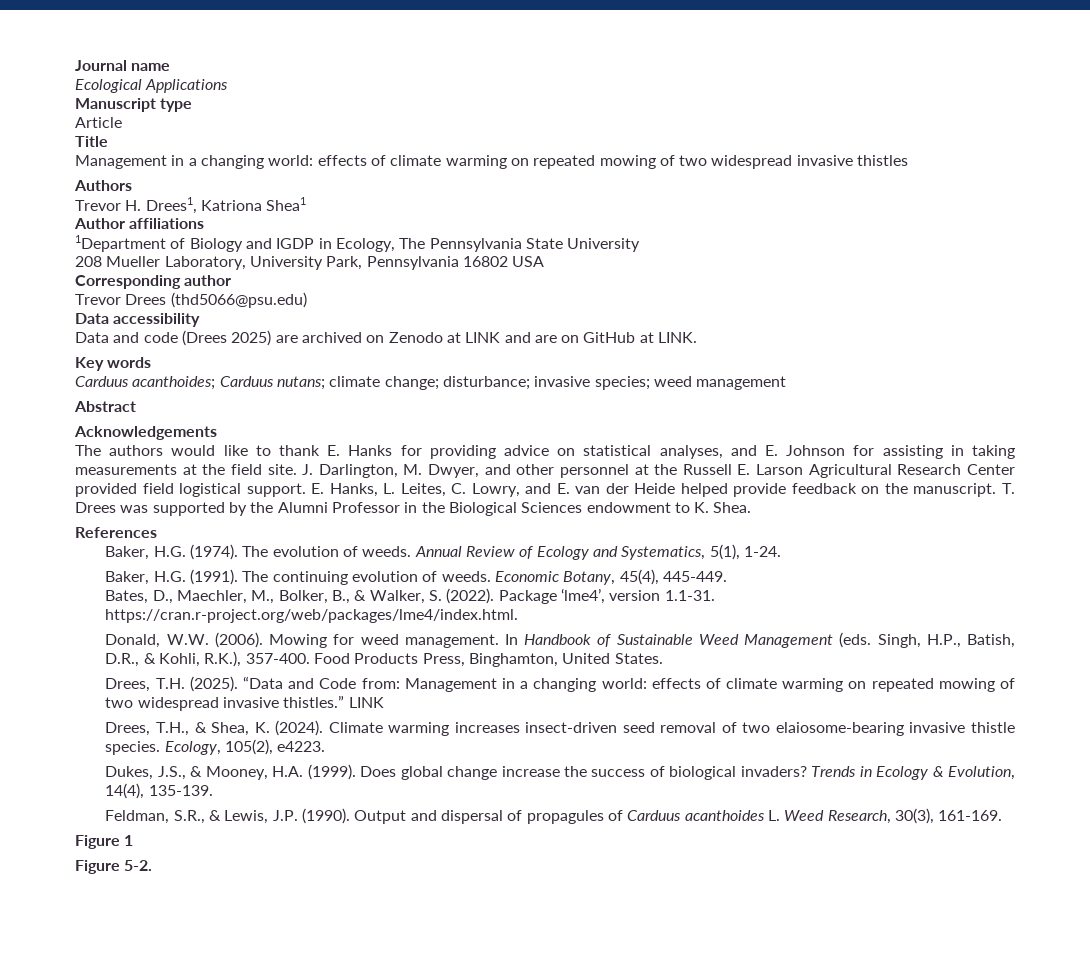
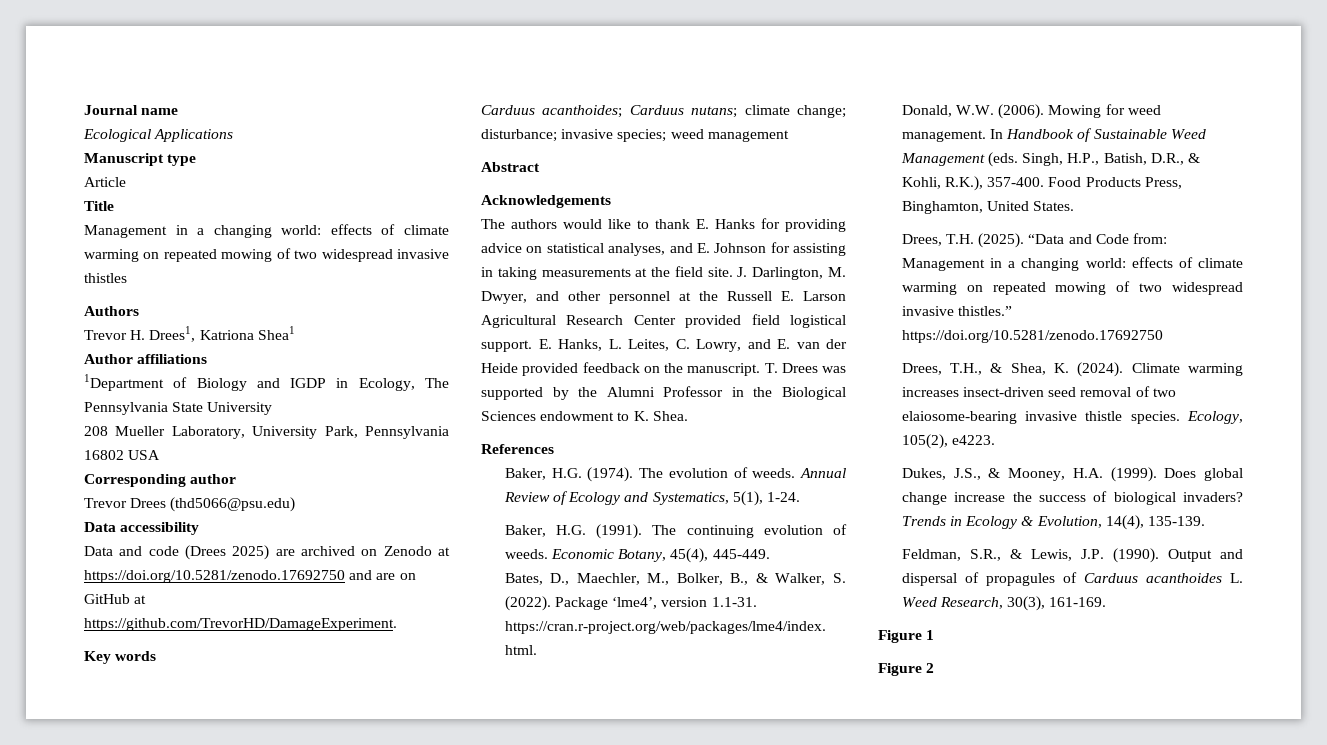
[465,332,501,343] LINK -> [84,570,345,583] https://doi.org/10.5281/zenodo.17692750
[658,332,698,343] LINK. -> [84,618,397,631] https://github.com/TrevorHD/DamageExperiment.
[680,483,787,497] helped provide -> [522,363,579,376] provided
[348,697,384,708] LINK -> [901,330,1163,343] https://doi.org/10.5281/zenodo.17692750
[124,860,153,871] 5-2. -> [926,663,935,673] 2

